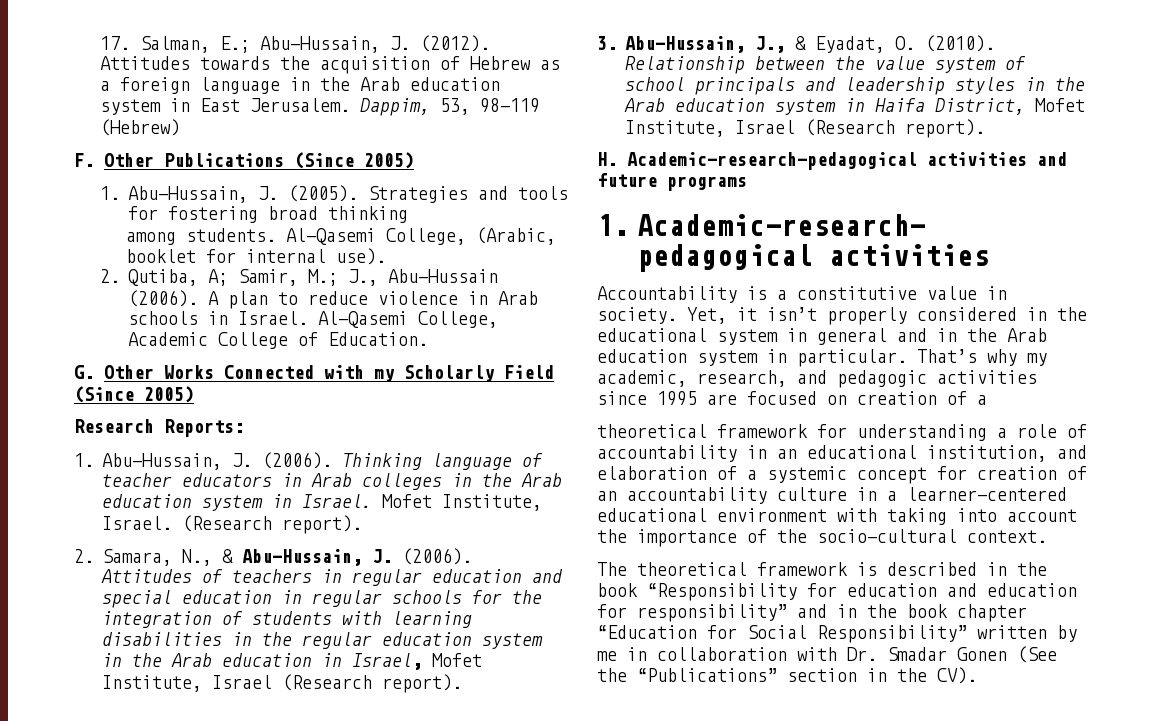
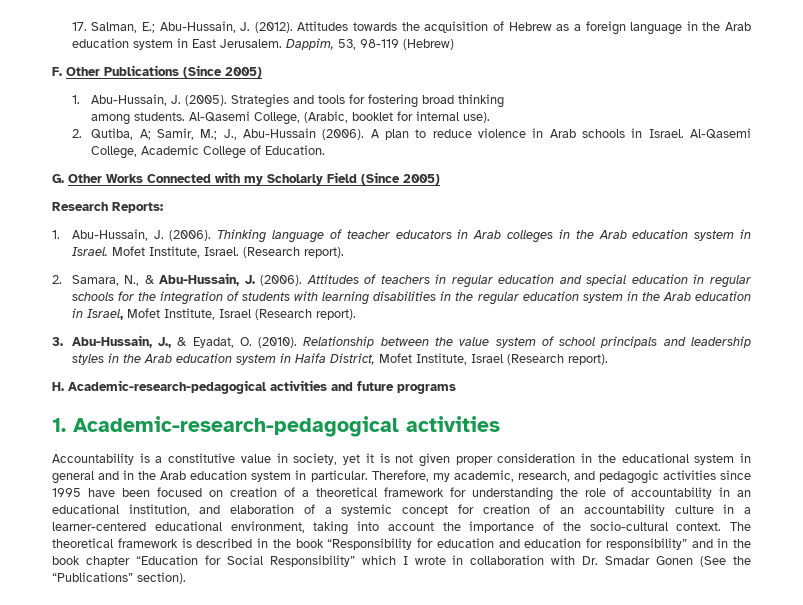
[597,307,1017,325] society. Yet, it isn’t properly considered -> [293,453,576,467] society, yet it is not given proper consideration
[917,349,1017,366] That’s why -> [371,470,429,482] Therefore,
[707,394,737,405] are -> [88,488,150,497] have been
(987, 400) // -> (309, 493) none
[997,428,1007,438] a -> [560,488,578,497] the
[717,508,877,522] environment with -> [230,521,305,533] environment,
(1047, 536) // -> (722, 526) none
[977,625,1077,642] [597,651,617,661] written by me -> [361,555,446,565] which I wrote
[787,667,977,684] section in the CV). -> [137,572,186,584] section).

